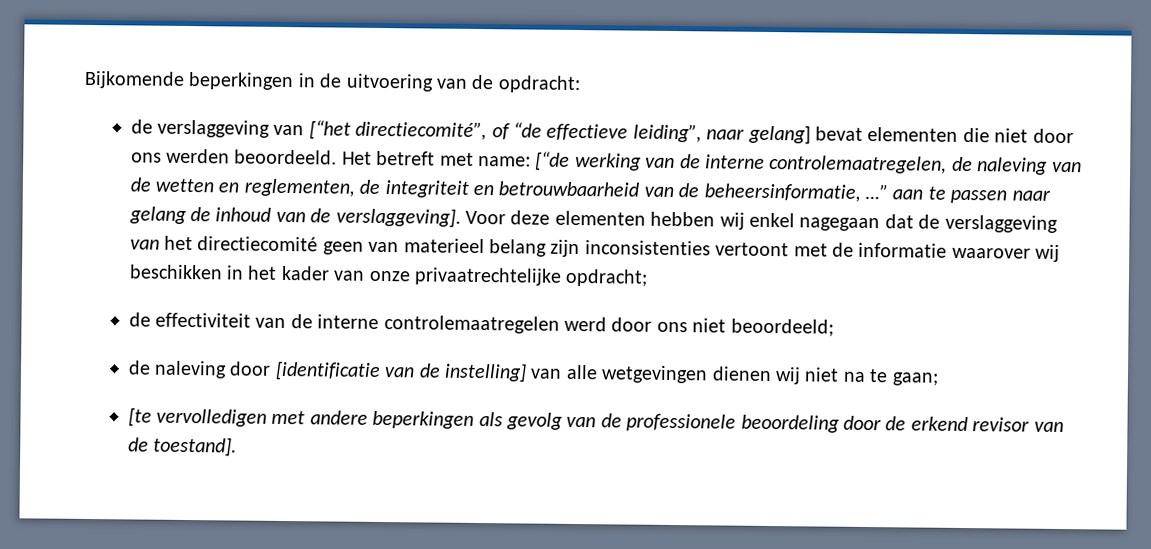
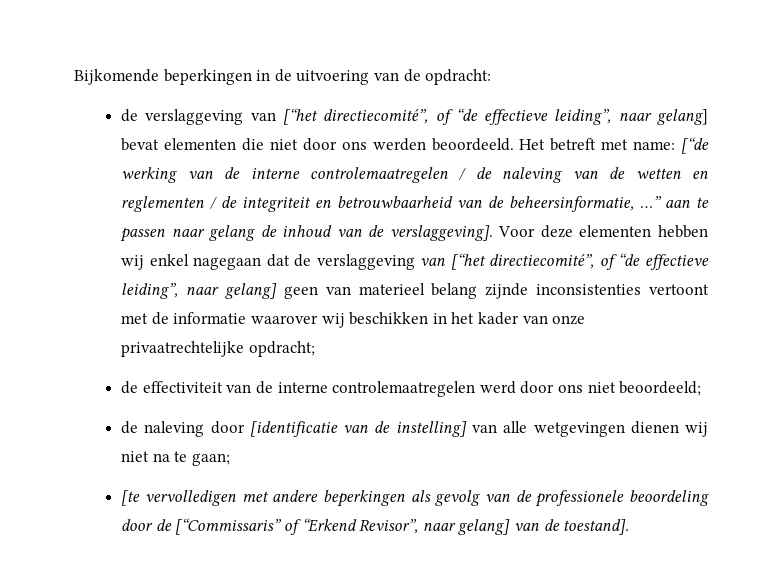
[769,154,948,174] controlemaatregelen, -> [309,167,467,183] controlemaatregelen /
[243,178,355,197] reglementen, -> [121,196,218,212] reglementen /
[164,235,319,252] het directiecomité -> [450,253,709,270] [121,283,277,299] [“het directiecomité”, of “de effectieve leiding”, naar gelang]
[550,239,581,258] zijn -> [485,283,529,299] zijnde
[910,416,1031,432] erkend revisor -> [175,518,511,535] [“Commissaris” of “Erkend Revisor”, naar gelang]

